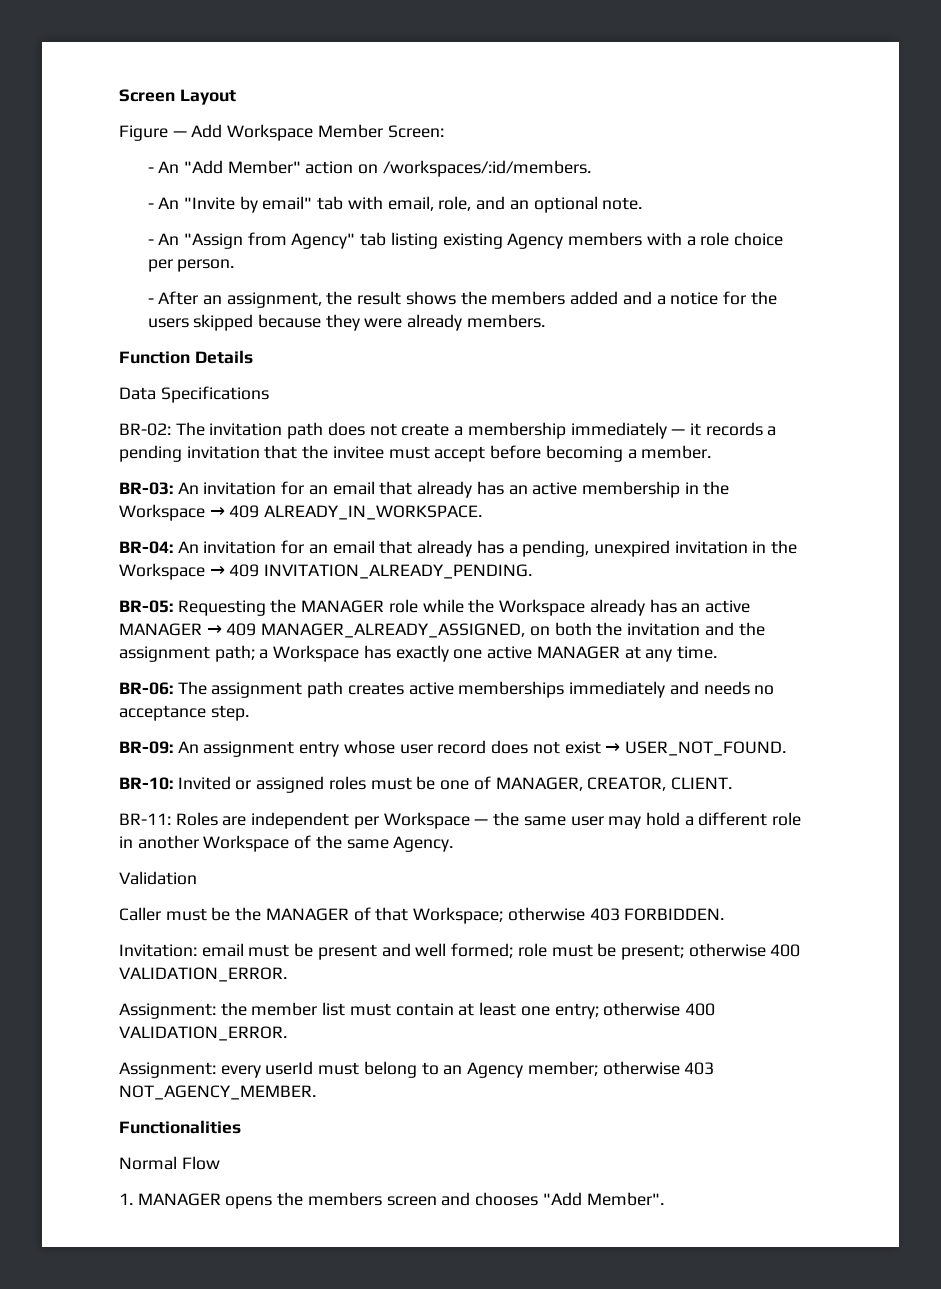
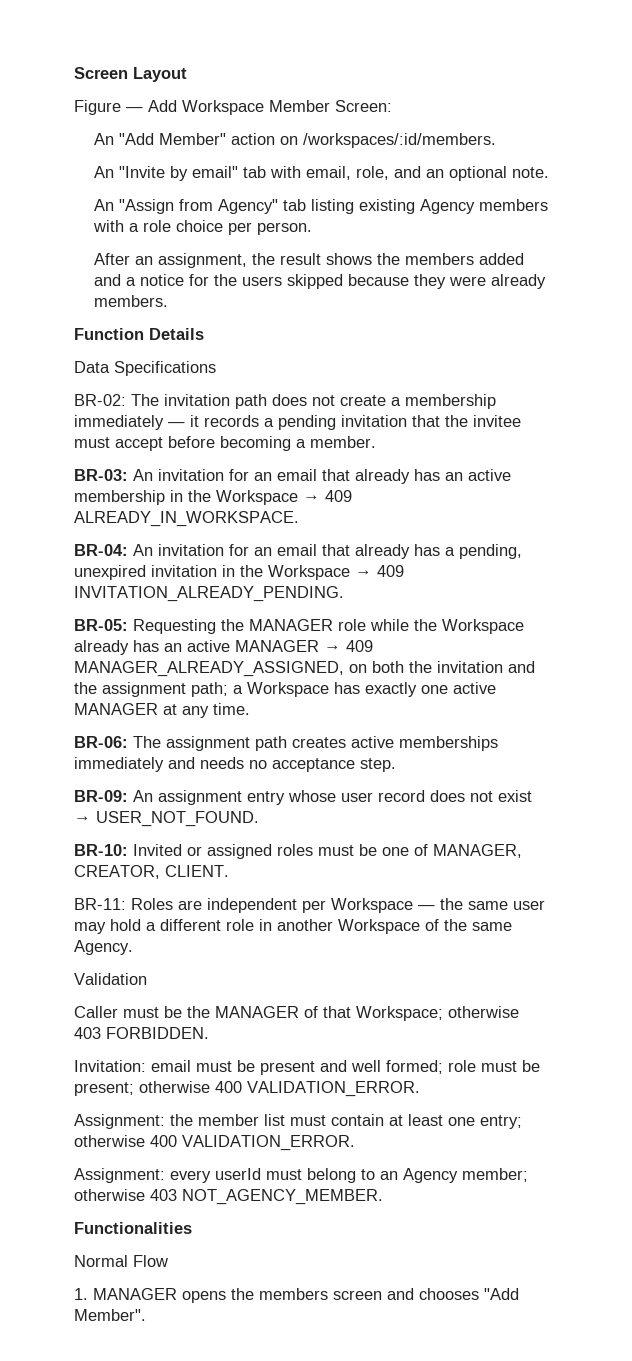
[147,167,154,173] - -> (392, 106) none
[147,203,154,209] - -> (496, 140) none
[147,239,154,245] - -> (549, 172) none
[147,298,154,304] - -> (312, 228) none

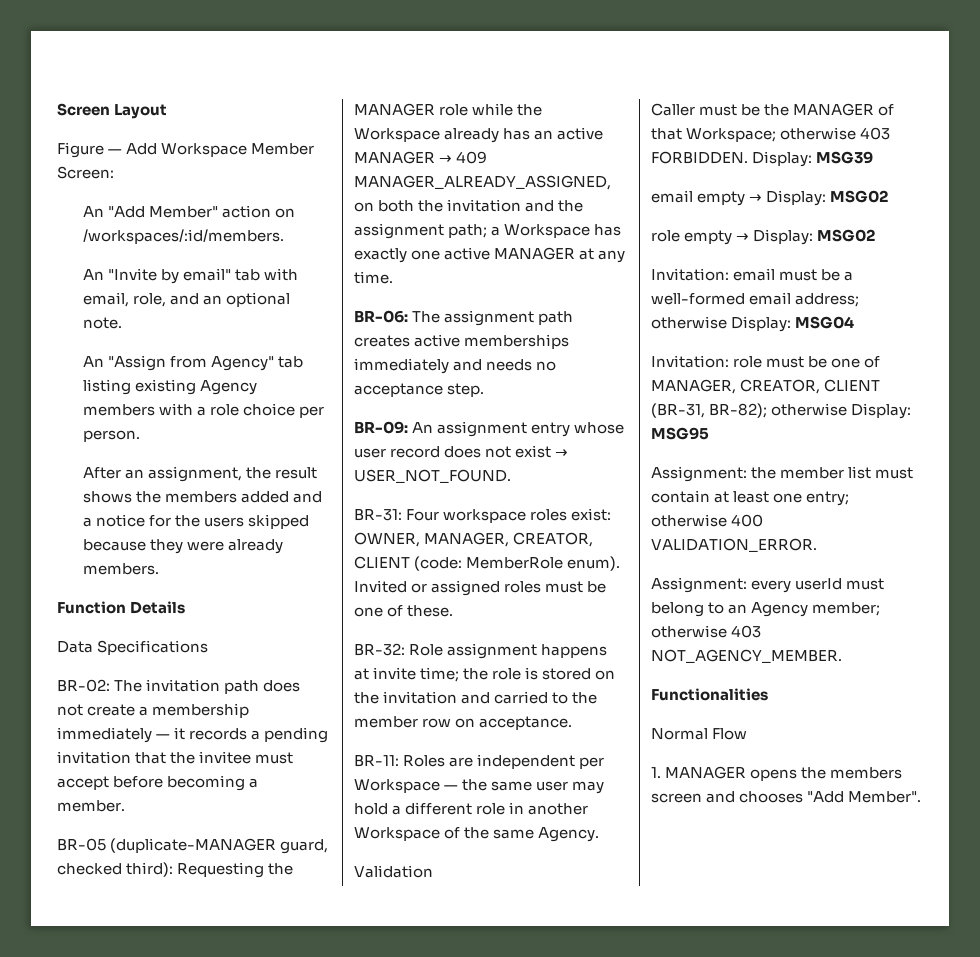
[74,469,511,484] [74,490,352,505] [74,511,299,527] [74,544,522,559] [74,565,404,580] [74,586,344,602] [74,619,128,631] BR-03: An invitation for an email that already has an active membership in the Workspace → 409 ALREADY_IN_WORKSPACE. // BR-04: An invitation for an email that already has a pending, unexpired invitation in the Workspace → 409 INVITATION_ALREADY_PENDING. // BR-05: -> [57,838,329,854] [57,862,174,877] BR-05 (duplicate-MANAGER guard, checked third):
[74,844,128,856] BR-10: -> [354,508,612,523] [354,532,594,547] [354,556,621,571] BR-31: Four workspace roles exist: OWNER, MANAGER, CREATOR, CLIENT (code: MemberRole enum).
[433,844,522,858] [74,865,229,879] MANAGER, CREATOR, CLIENT. -> [407,605,454,617] [354,643,608,659] [354,667,616,682] [354,691,598,704] [354,716,573,730] these. // BR-32: Role assignment happens at invite time; the role is stored on the invitation and carried to the member row on acceptance.
[74,1060,540,1075] [74,1081,420,1097] // Invitation: email must be present and well formed; role must be present; otherwise 400 VALIDATION_ERROR. -> [752,151,874,167] [651,190,889,206] [651,229,876,245] [651,268,854,281] [651,292,860,307] [651,316,855,332] [651,355,881,368] [651,379,881,394] [651,403,912,419] [651,427,709,440] Display: MSG39 // email empty → Display: MSG02 // role empty → Display: MSG02 // Invitation: email must be a well-formed email address; otherwise Display: MSG04 // Invitation: role must be one of MANAGER, CREATOR, CLIENT (BR-31, BR-82); otherwise Display: MSG95

